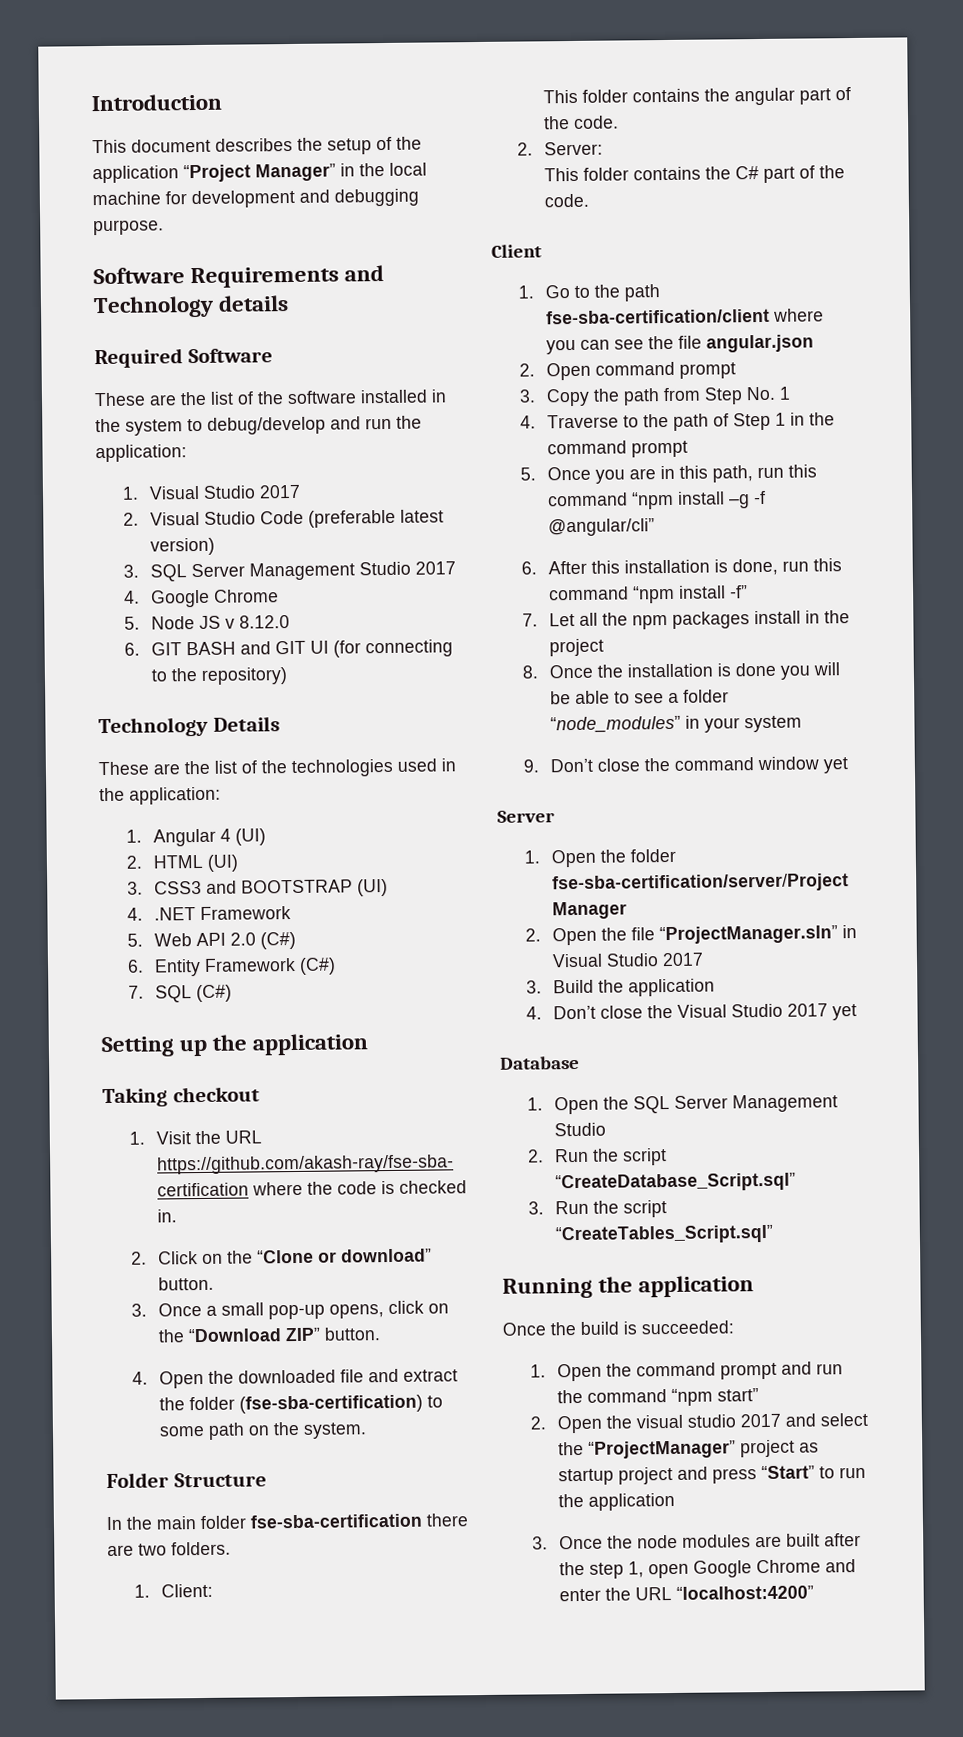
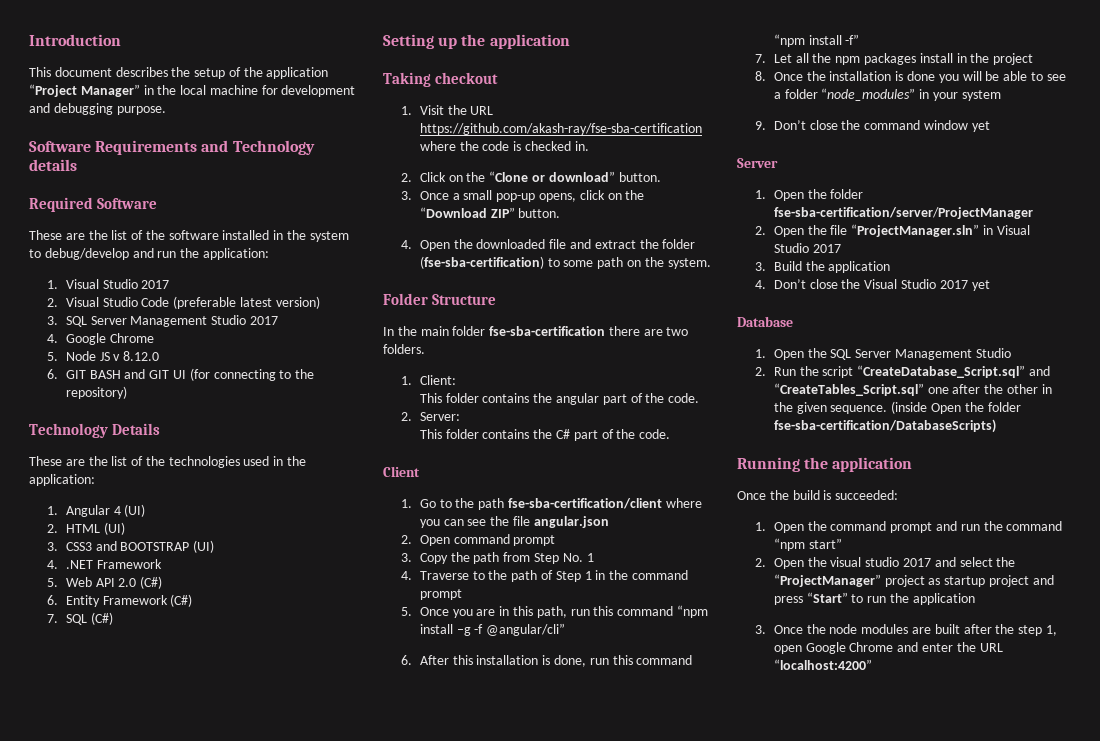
[528,1200,668,1218] [555,1224,774,1245] // 3. Run the script “CreateTables_Script.sql” -> [1028,366,1050,376] [773,383,1052,396] [773,401,1021,414] [773,419,996,433] and “CreateTables_Script.sql” one after the other in the given sequence. (inside Open the folder fse-sba-certification/DatabaseScripts)

